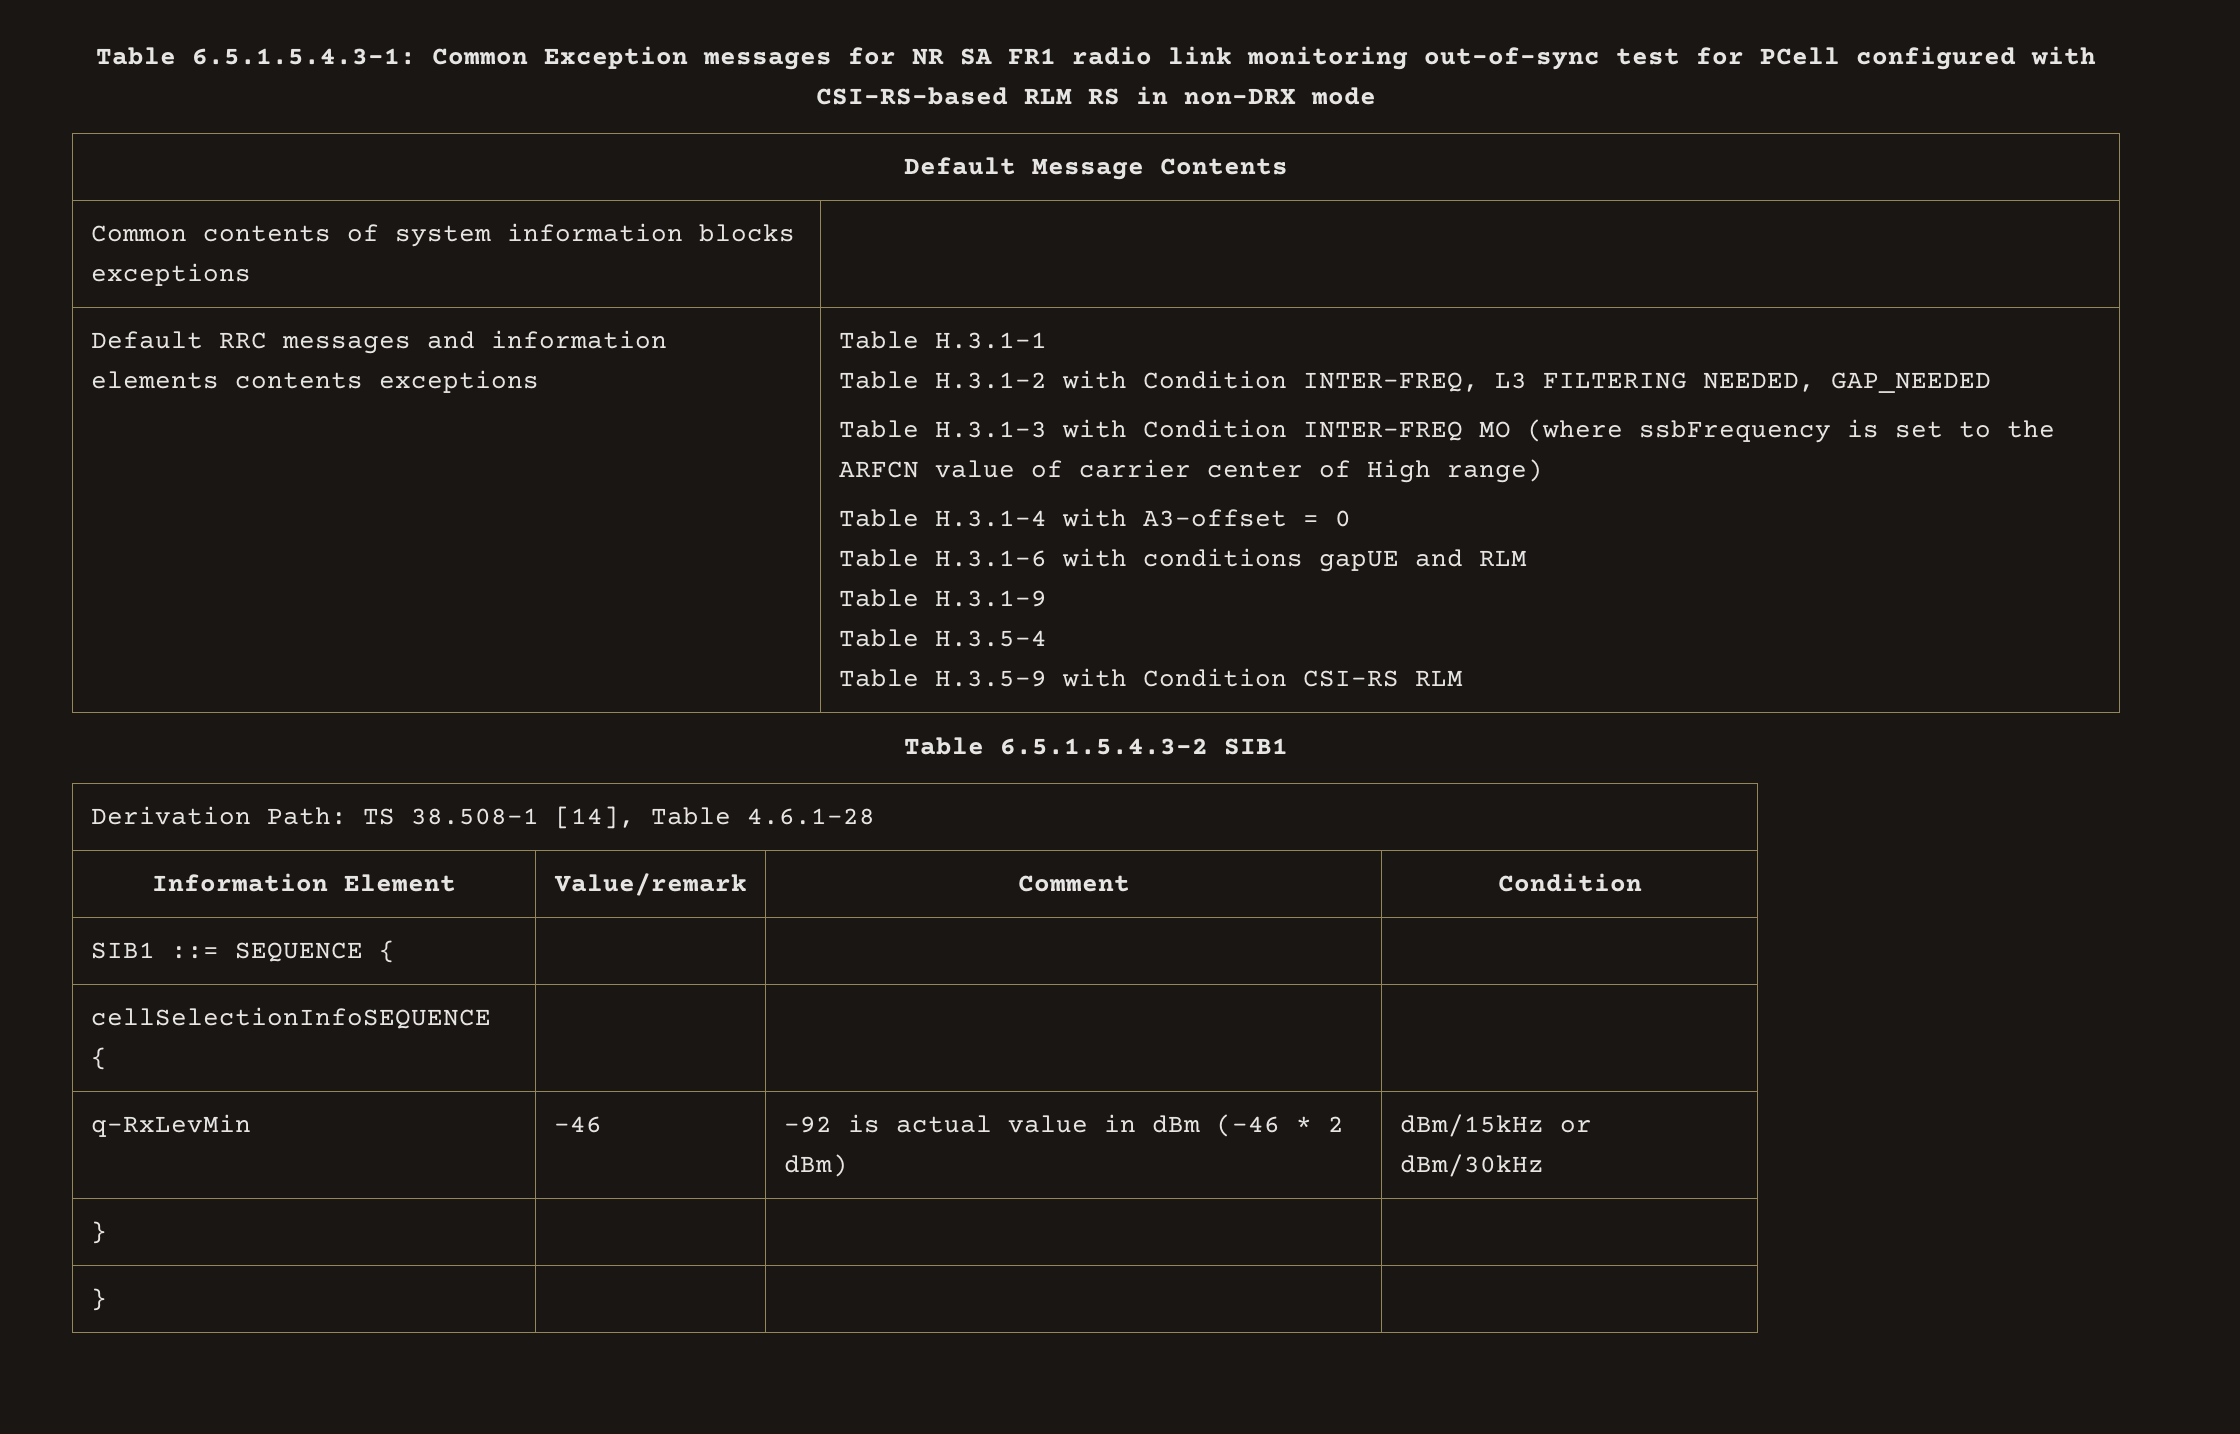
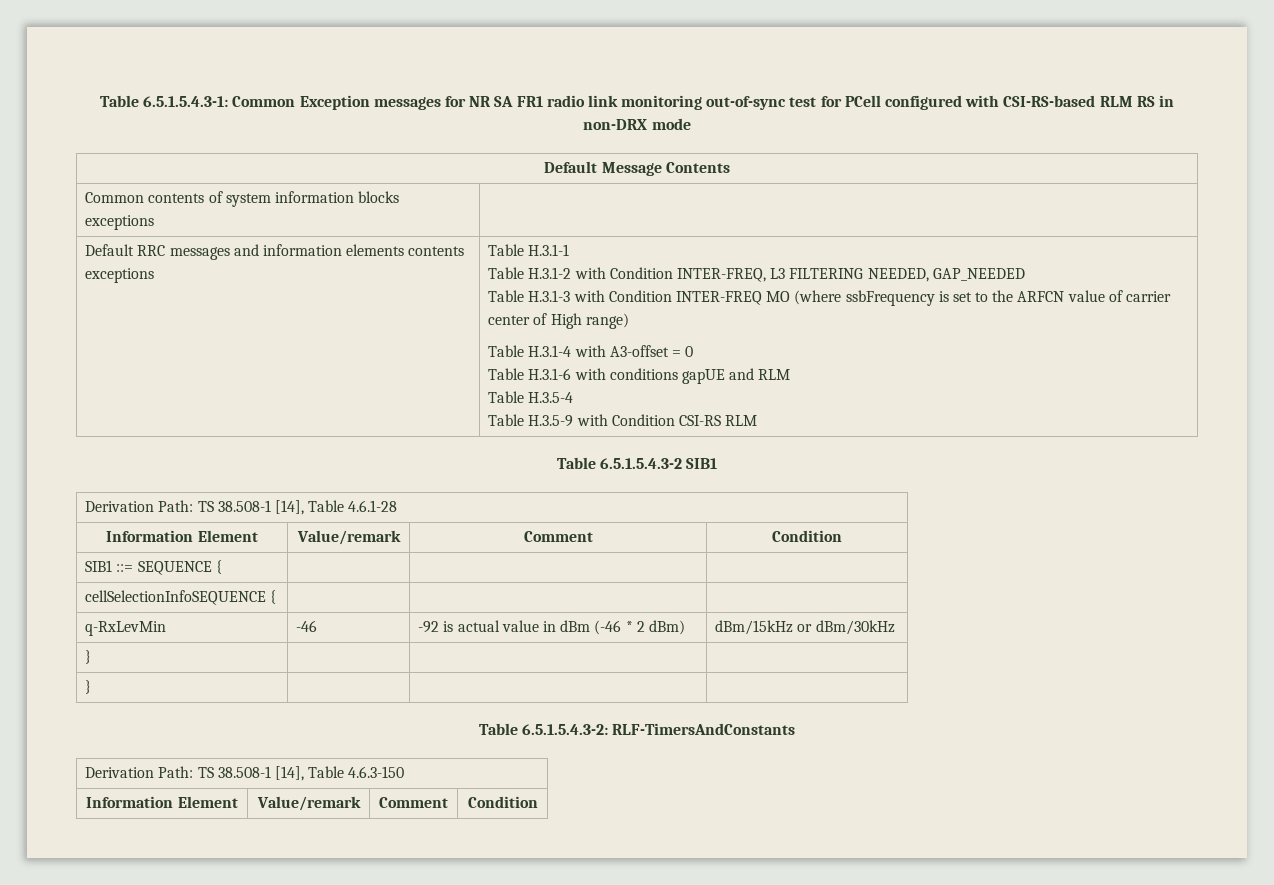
[838,589,1047,607] // Table H.3.1-9 -> (791, 374) none
(107, 1299) none -> [478,723,796,735] [85,766,405,781] [86,796,238,808] [256,796,361,811] [379,797,449,808] [467,796,538,808] // Table 6.5.1.5.4.3-2: RLF-TimersAndConstants // Derivation Path: TS 38.508-1 [14], Table 4.6.3-150 // Information Element | Value/remark | Comment | Condition

